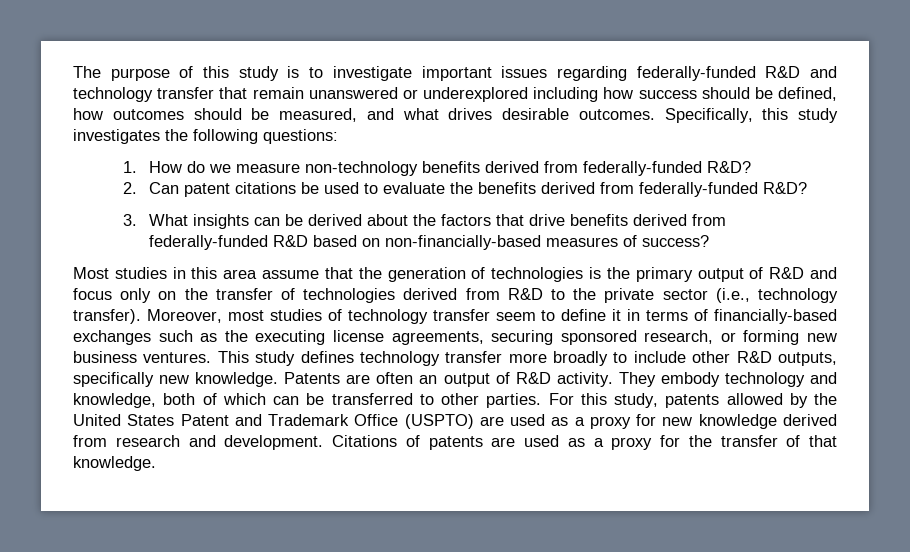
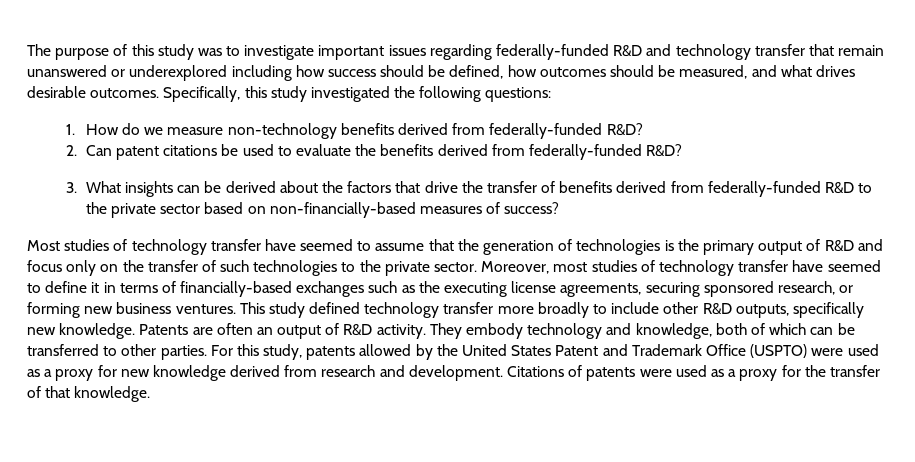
[287,66,300,78] is -> [197,48,222,56] was
[73,129,160,144] investigates -> [310,86,390,102] investigated
(565, 220) none -> [461,181,556,193] the transfer of
(308, 241) none -> [858,183,873,193] [85,202,201,218] to the private sector
[172,267,258,279] in this area -> [113,239,372,255] of technology transfer have seemed to
[303,288,839,303] [73,309,141,324] technologies derived from R&D to the private sector (i.e., technology transfer). -> [220,260,478,276] such technologies to the private sector.
[495,312,536,321] seem -> [792,260,881,272] have seemed
[300,351,354,363] defines -> [309,302,361,314] defined
[479,416,504,426] are -> [811,348,844,356] were
[491,437,516,447] are -> [639,369,672,377] were

